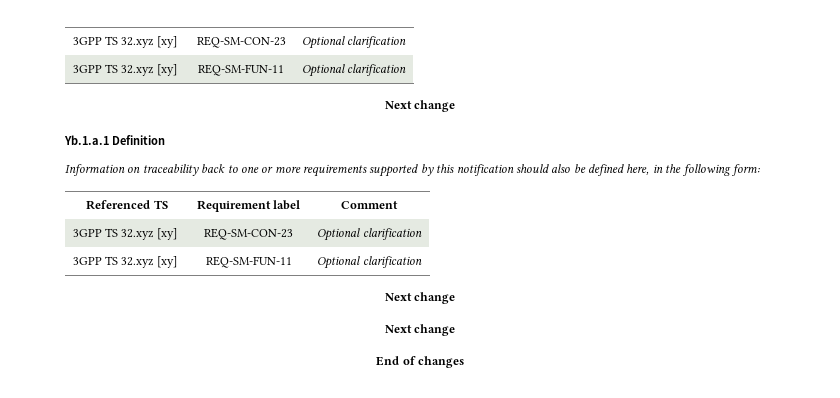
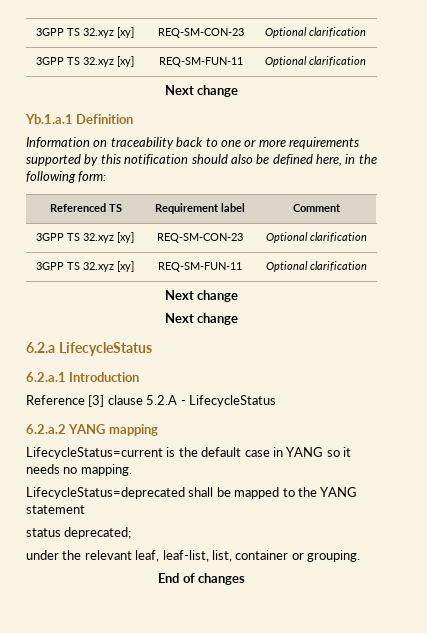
(456, 330) none -> [26,342,152,356] [26,372,140,382] [26,395,276,407] [26,424,158,436] [26,447,351,459] [26,464,132,476] [26,487,358,499] [26,505,85,514] [26,527,132,539] [26,550,360,562] // 6.2.a LifecycleStatus // 6.2.a.1 Introduction // Reference [3] clause 5.2.A - LifecycleStatus // 6.2.a.2 YANG mapping // LifecycleStatus=current is the default case in YANG so it needs no mapping. // LifecycleStatus=deprecated shall be mapped to the YANG statement // status deprecated; // under the relevant leaf, leaf-list, list, container or grouping.

